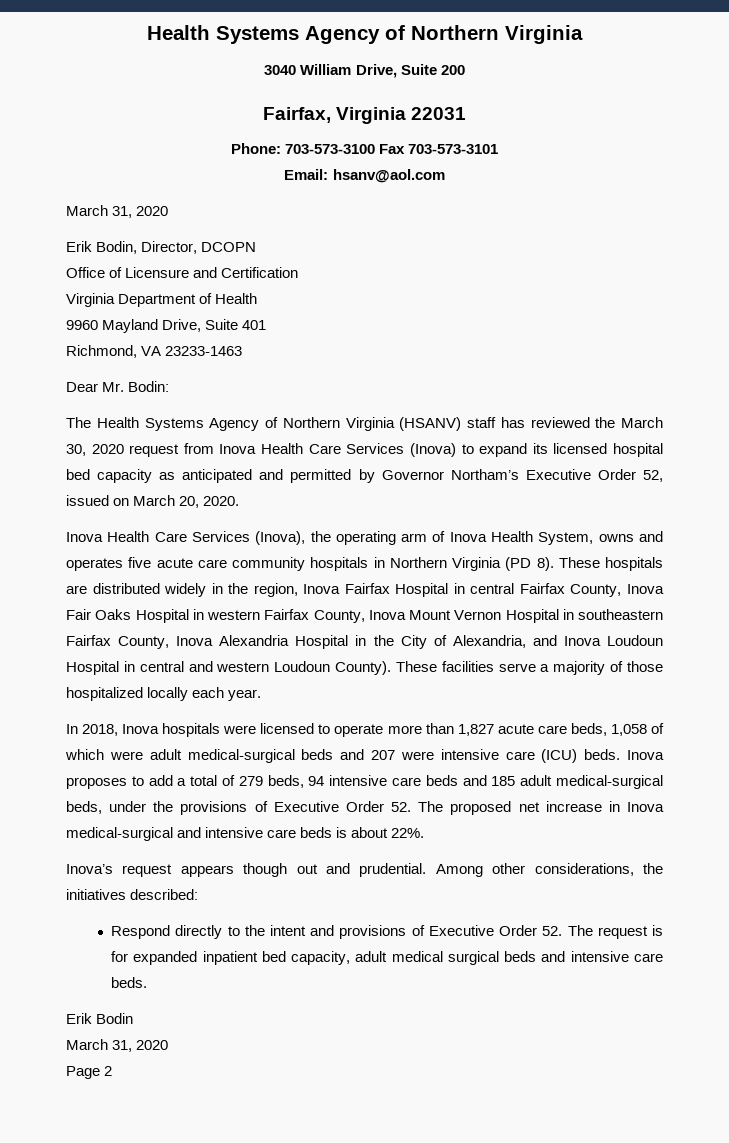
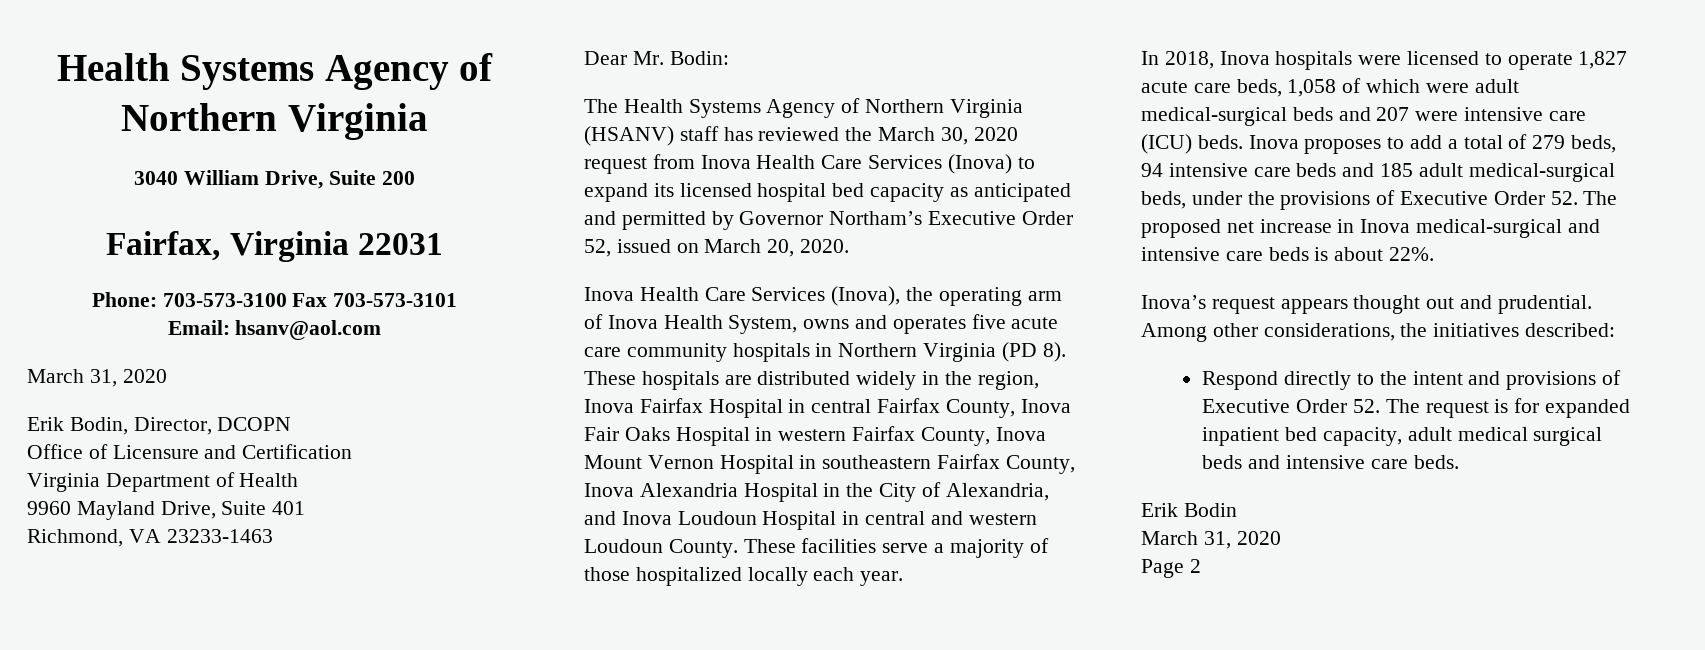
[335,661,392,675] County). -> [668,539,738,558] County.
[387,723,454,734] more than -> (1573, 61) none
[243,863,288,877] though -> [1353,295,1421,314] thought

